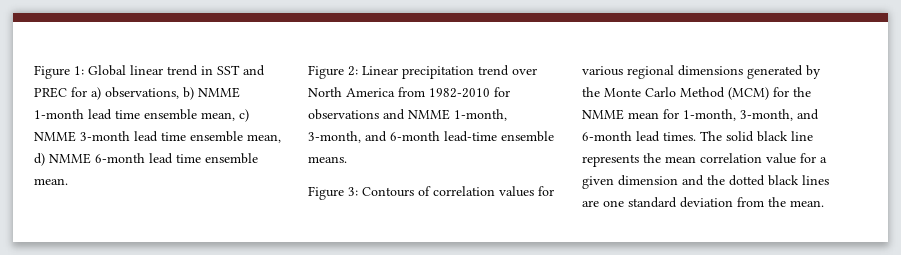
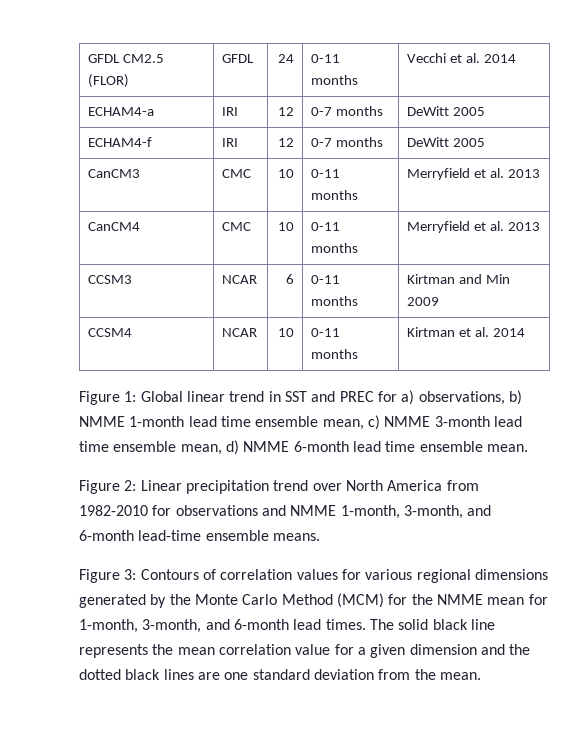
(34, 72) none -> [88,54,164,63] [88,74,130,88] [222,54,255,63] [277,54,294,63] [311,54,341,63] [311,75,359,85] [407,53,516,63] [88,107,155,116] [222,107,239,116] [277,107,294,116] [311,106,383,116] [407,106,485,116] [88,137,153,147] [222,138,239,147] [277,138,294,147] [311,137,383,147] [407,137,485,147] [88,169,141,178] [222,169,252,178] [277,169,294,178] [311,169,341,178] [311,190,359,200] [407,168,540,180] [88,222,141,231] [222,222,252,231] [277,222,294,231] [311,222,341,231] [311,243,359,253] [407,221,540,233] [88,275,133,284] [222,275,258,284] [285,274,294,284] [311,275,341,284] [311,296,359,306] [407,274,510,284] [407,297,440,306] [88,328,133,337] [222,328,258,337] [277,328,294,337] [311,328,341,337] [311,349,359,359] [407,327,525,337] GFDL CM2.5 (FLOR) | GFDL | 24 | 0-11 months | Vecchi et al. 2014 // ECHAM4-a | IRI | 12 | 0-7 months | DeWitt 2005 // ECHAM4-f | IRI | 12 | 0-7 months | DeWitt 2005 // CanCM3 | CMC | 10 | 0-11 months | Merryfield et al. 2013 // CanCM4 | CMC | 10 | 0-11 months | Merryfield et al. 2013 // CCSM3 | NCAR | 6 | 0-11 months | Kirtman and Min 2009 // CCSM4 | NCAR | 10 | 0-11 months | Kirtman et al. 2014 //

